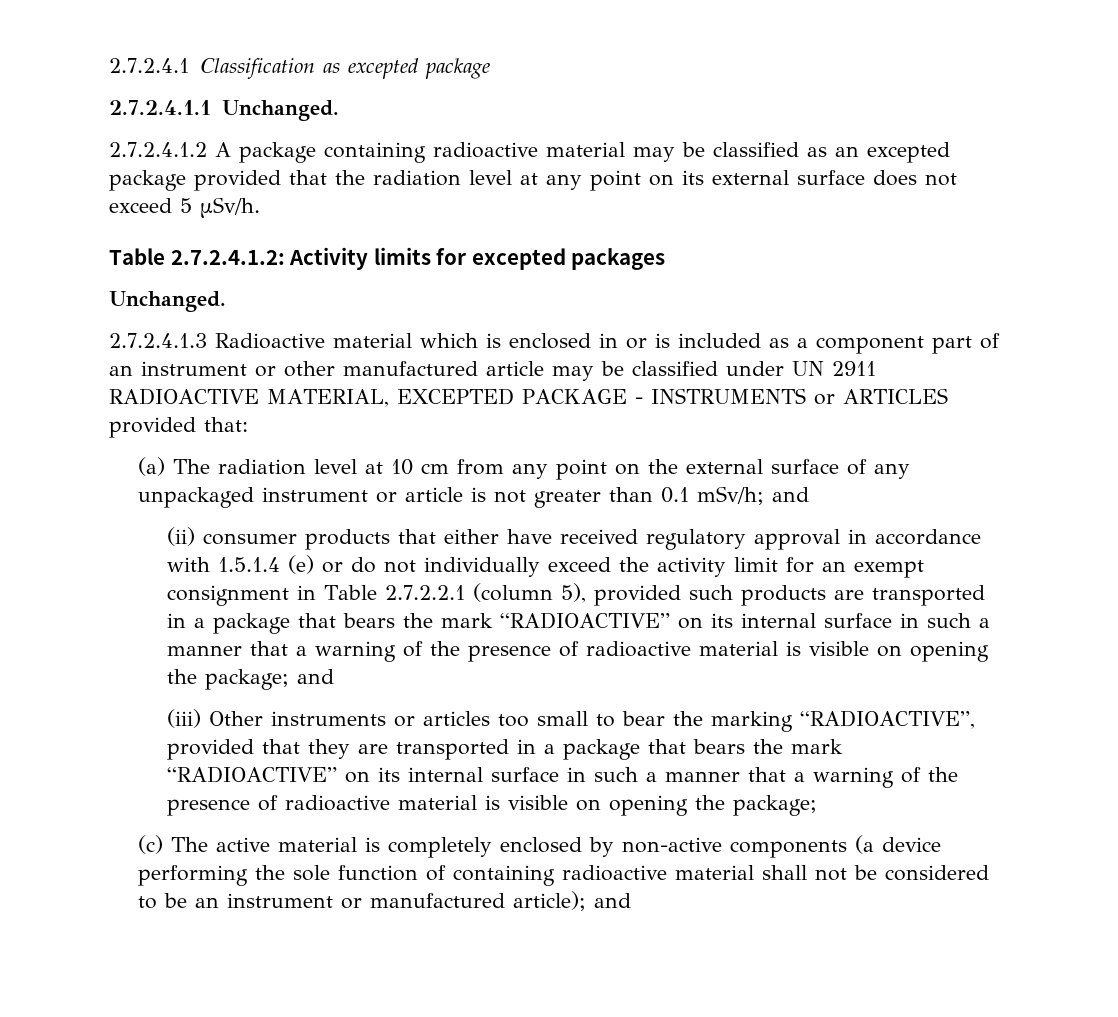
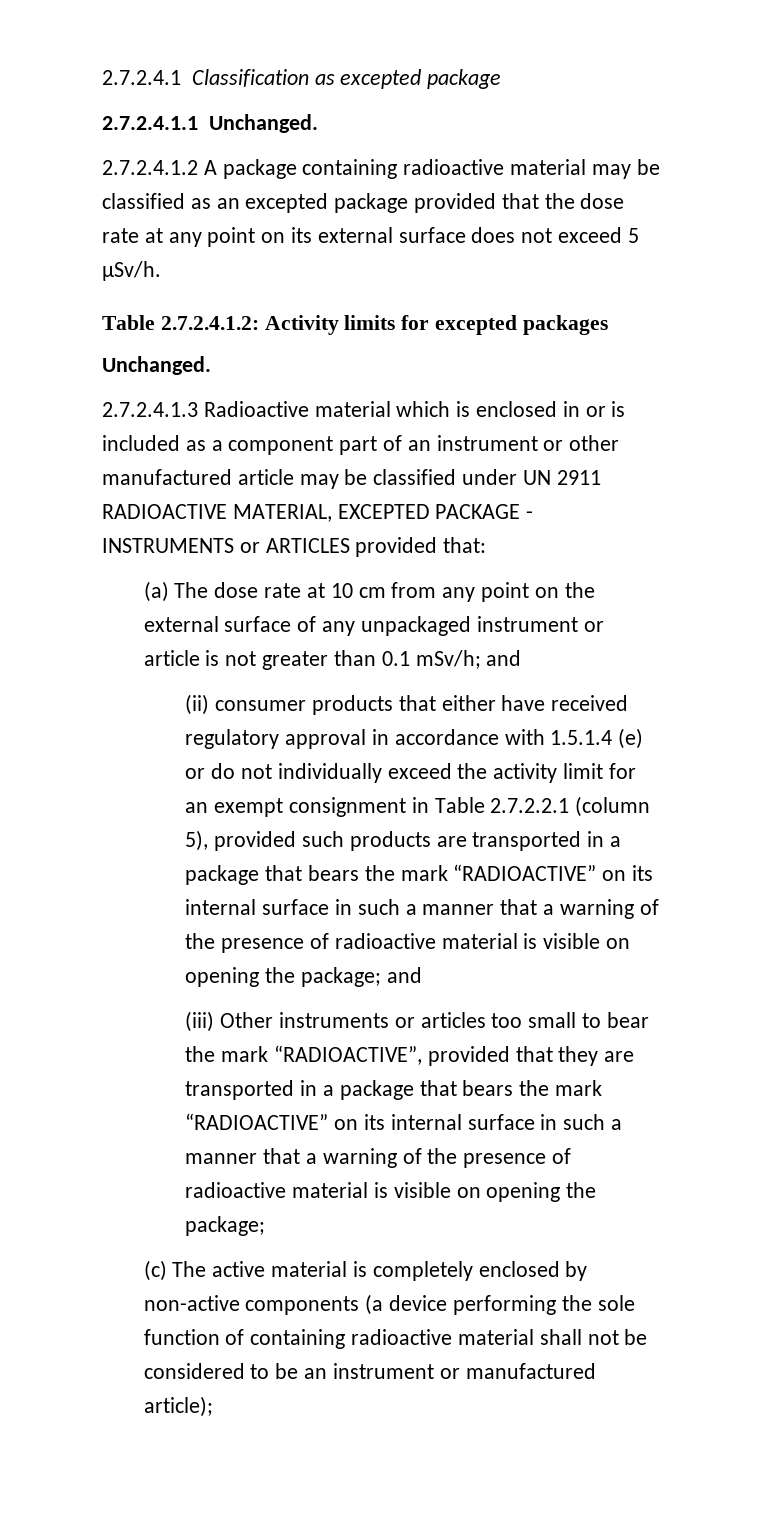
[373,170,512,186] radiation level -> [580,193,625,209] [102,228,139,243] dose rate
[217,459,357,475] radiation level -> [214,582,302,598] dose rate
[710,711,793,732] marking -> [221,1046,269,1062] mark
[593,893,631,908] and -> (213, 1406) none

